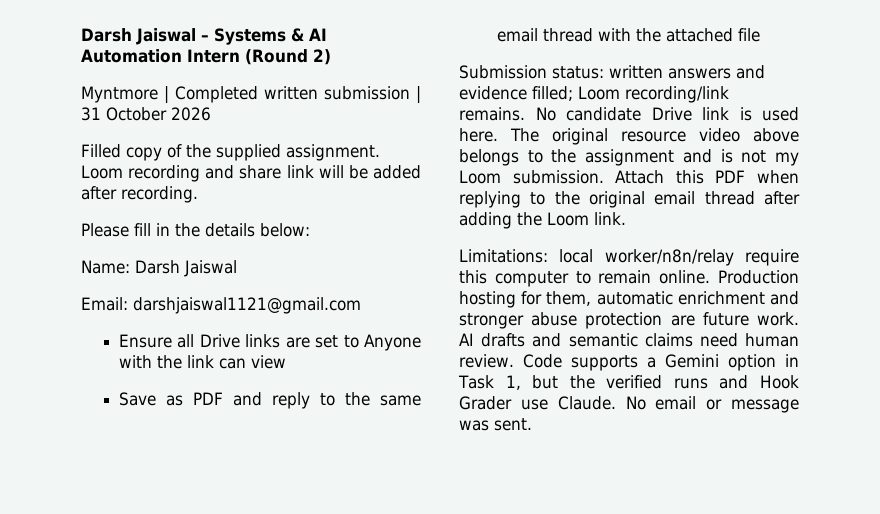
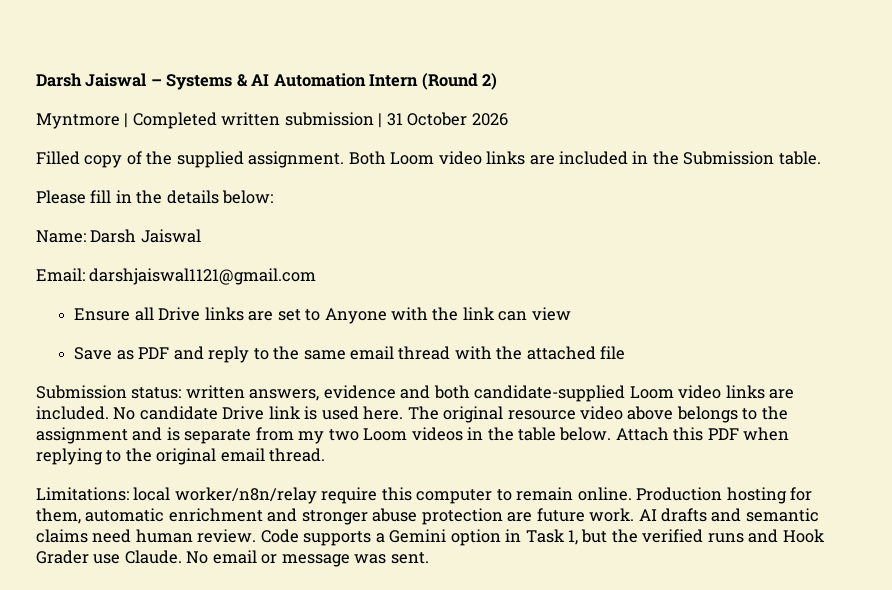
[81,165,421,182] [81,186,198,203] Loom recording and share link will be added after recording. -> [348,151,821,165] Both Loom video links are included in the Submission table.
[668,65,765,79] [459,86,729,103] [459,107,525,121] answers and evidence filled; Loom recording/link remains. -> [249,385,795,402] [36,406,109,420] answers, evidence and both candidate-supplied Loom video links are included.
[741,150,799,166] [459,170,604,184] not my Loom submission. -> [184,427,612,444] separate from my two Loom videos in the table below.
[704,191,800,205] [459,212,626,229] thread after adding the Loom link. -> [269,448,326,462] thread.

